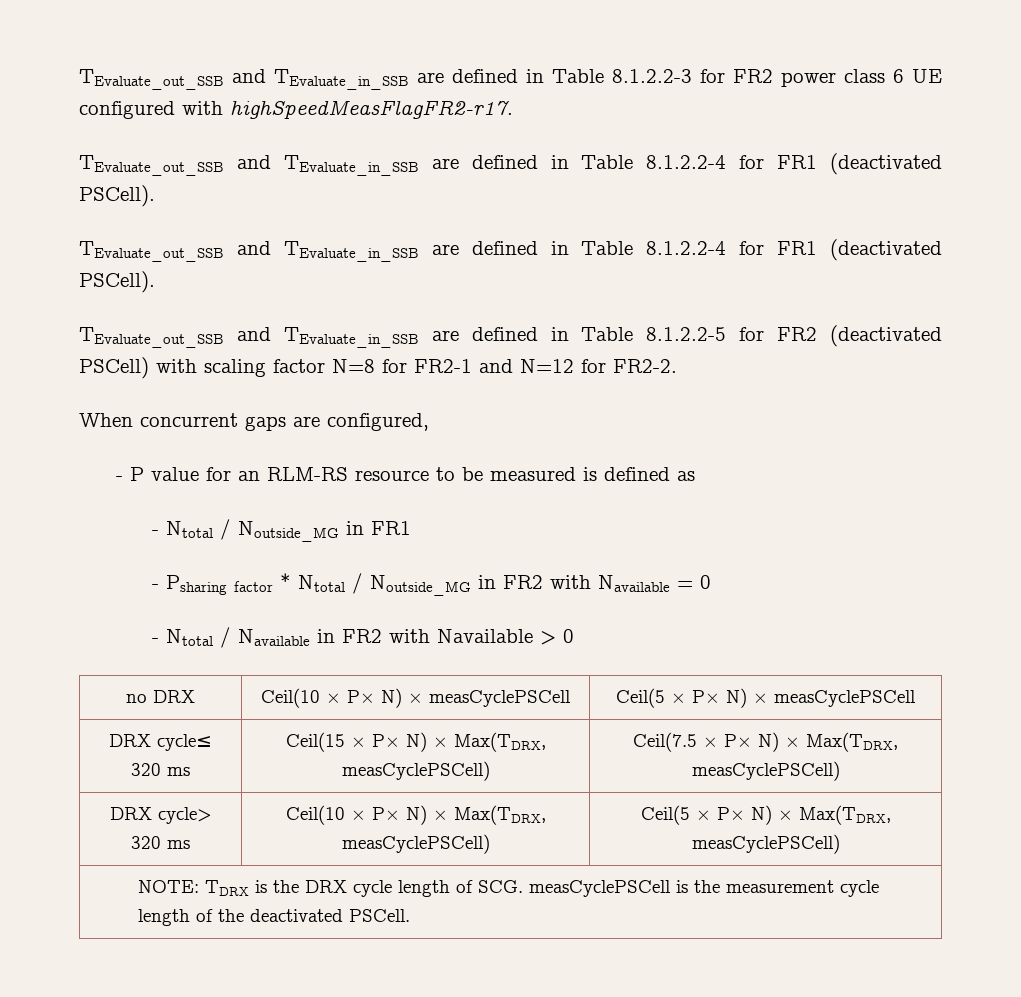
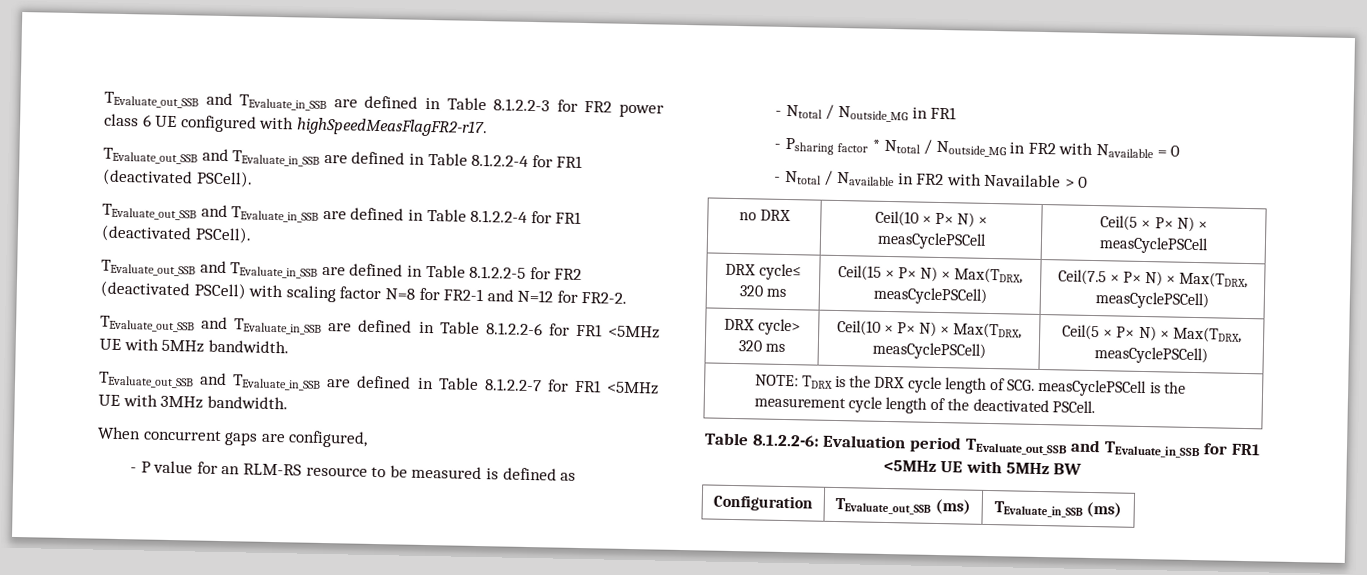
(677, 366) none -> [100,315,661,339] [99,338,289,354] [98,371,660,395] [98,394,288,410] // TEvaluate_out_SSB and TEvaluate_in_SSB are defined in Table 8.1.2.2-6 for FR1 <5MHz UE with 5MHz bandwidth. // TEvaluate_out_SSB and TEvaluate_in_SSB are defined in Table 8.1.2.2-7 for FR1 <5MHz UE with 3MHz bandwidth.
(410, 915) none -> [704,432,1261,459] [882,459,1083,475] [713,494,813,512] [835,498,971,515] [993,501,1123,518] // Table 8.1.2.2-6: Evaluation period TEvaluate_out_SSB and TEvaluate_in_SSB for FR1 <5MHz UE with 5MHz BW // Configuration | TEvaluate_out_SSB (ms) | TEvaluate_in_SSB (ms)

